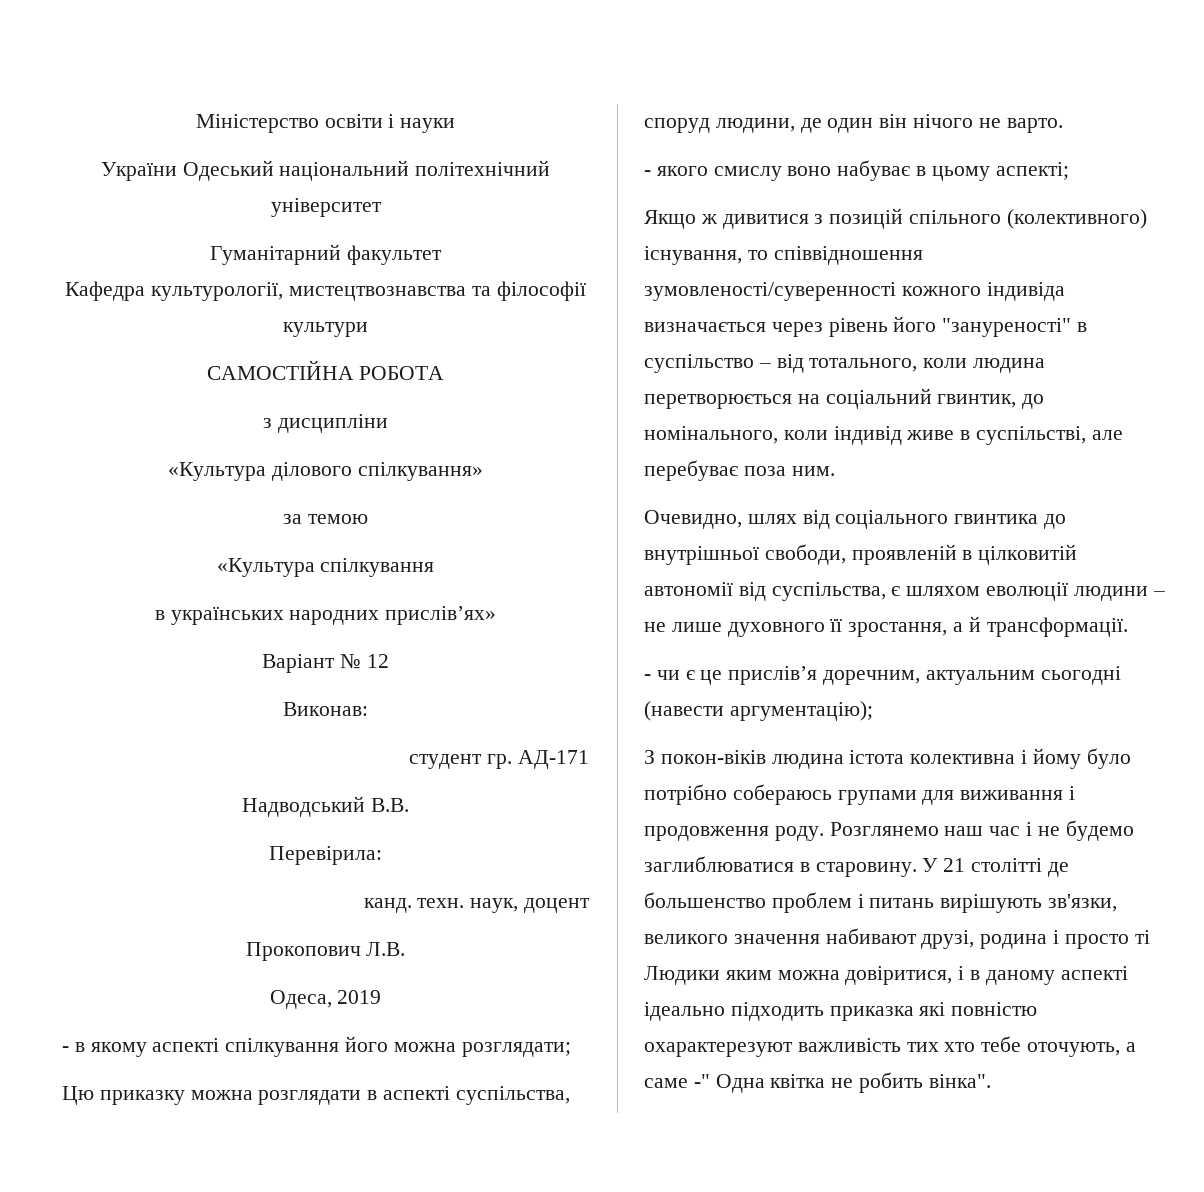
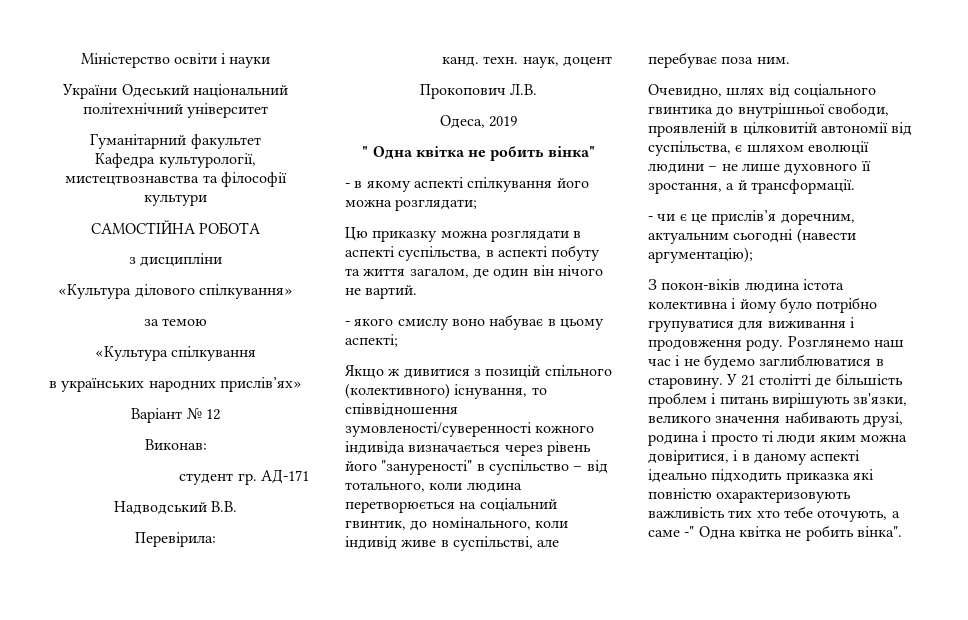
(382, 997) none -> [362,146,595,161] // " Одна квітка не робить вінка"
[644,118,795,133] споруд людини, -> [485,245,601,261] [345,268,469,278] в аспекті побуту та життя загалом,
[1006,118,1063,133] варто. -> [365,285,418,299] вартий.
[732,784,917,805] собераюсь групами -> [648,320,734,332] групуватися
[644,892,766,908] большенство -> [835,373,903,386] більшість
[825,928,917,944] набивают -> [784,411,860,423] набивають
[644,966,720,985] Людики -> [777,434,816,445] люди
[644,1042,793,1057] охарактерезуют -> [716,491,852,503] охарактеризовують

